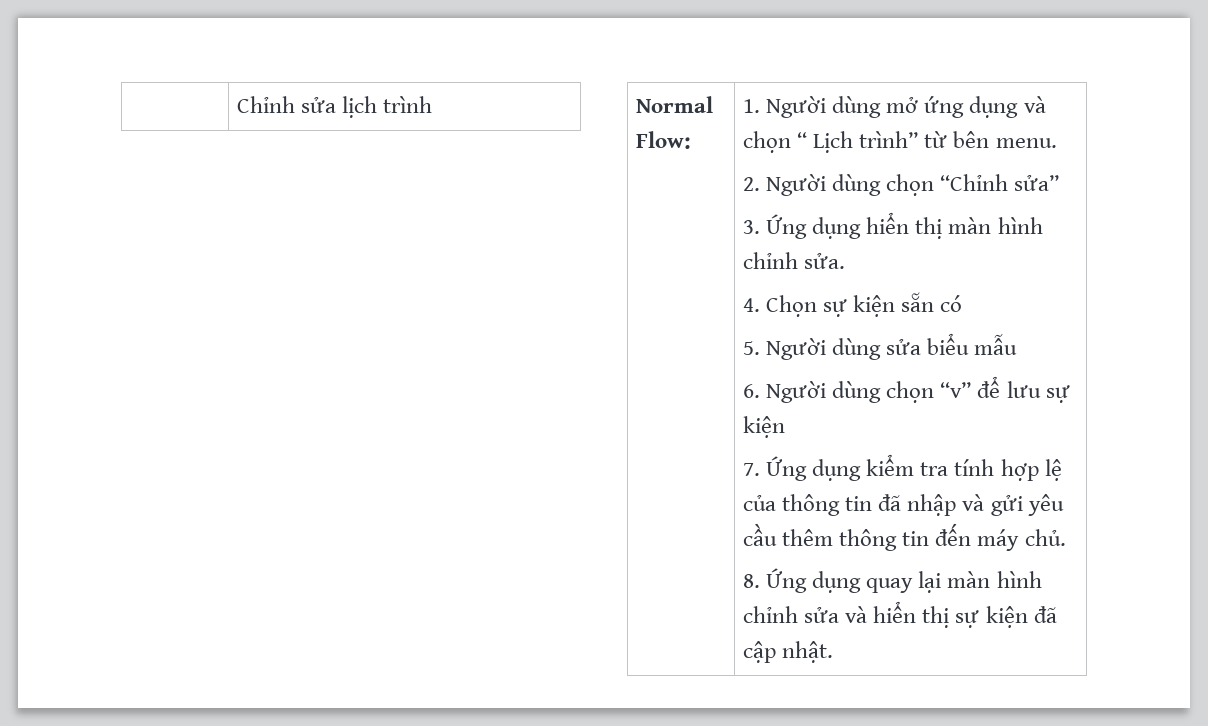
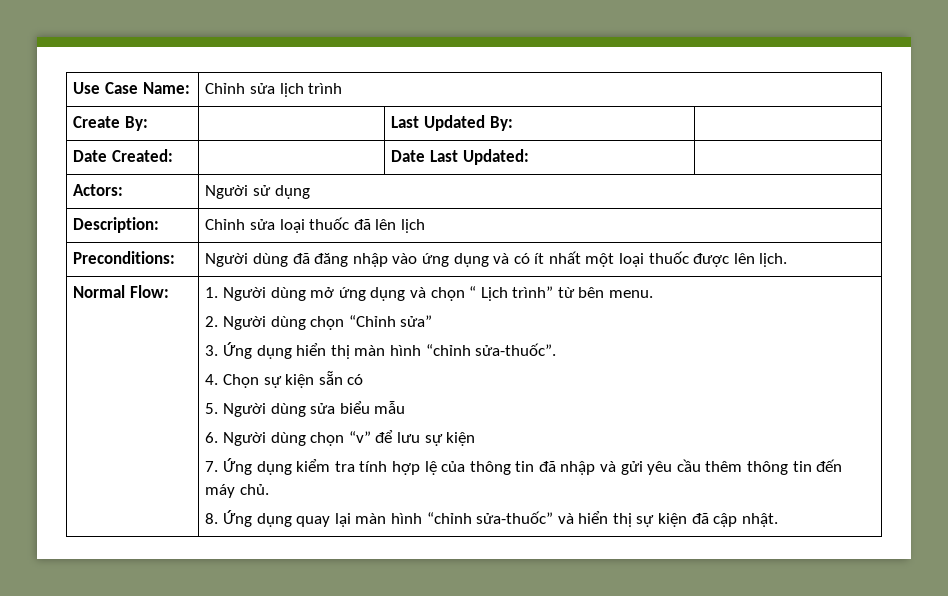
(237, 104) none -> [73,82,190,94] Use Case Name:
(433, 104) none -> [73,116,148,131] [391,115,513,131] [73,149,173,162] [391,149,529,165] [73,184,124,196] [205,185,310,199] [73,217,160,233] [205,217,425,233] [73,251,176,264] [205,251,788,267] // Create By: | | Last Updated By: | // Date Created: | | Date Last Updated: | // Actors: | Người sử dụng // Description: | Chỉnh sửa loại thuốc đã lên lịch // Preconditions: | Người dùng đã đăng nhập vào ứng dụng và có ít nhất một loại thuốc được lên lịch.
[743,252,846,269] chỉnh sửa. -> [425,343,557,356] “chỉnh sửa-thuốc”.
[743,606,840,623] chỉnh sửa -> [426,511,554,524] “chỉnh sửa-thuốc”

